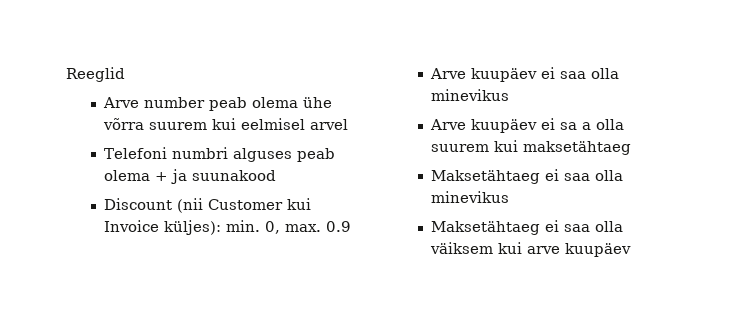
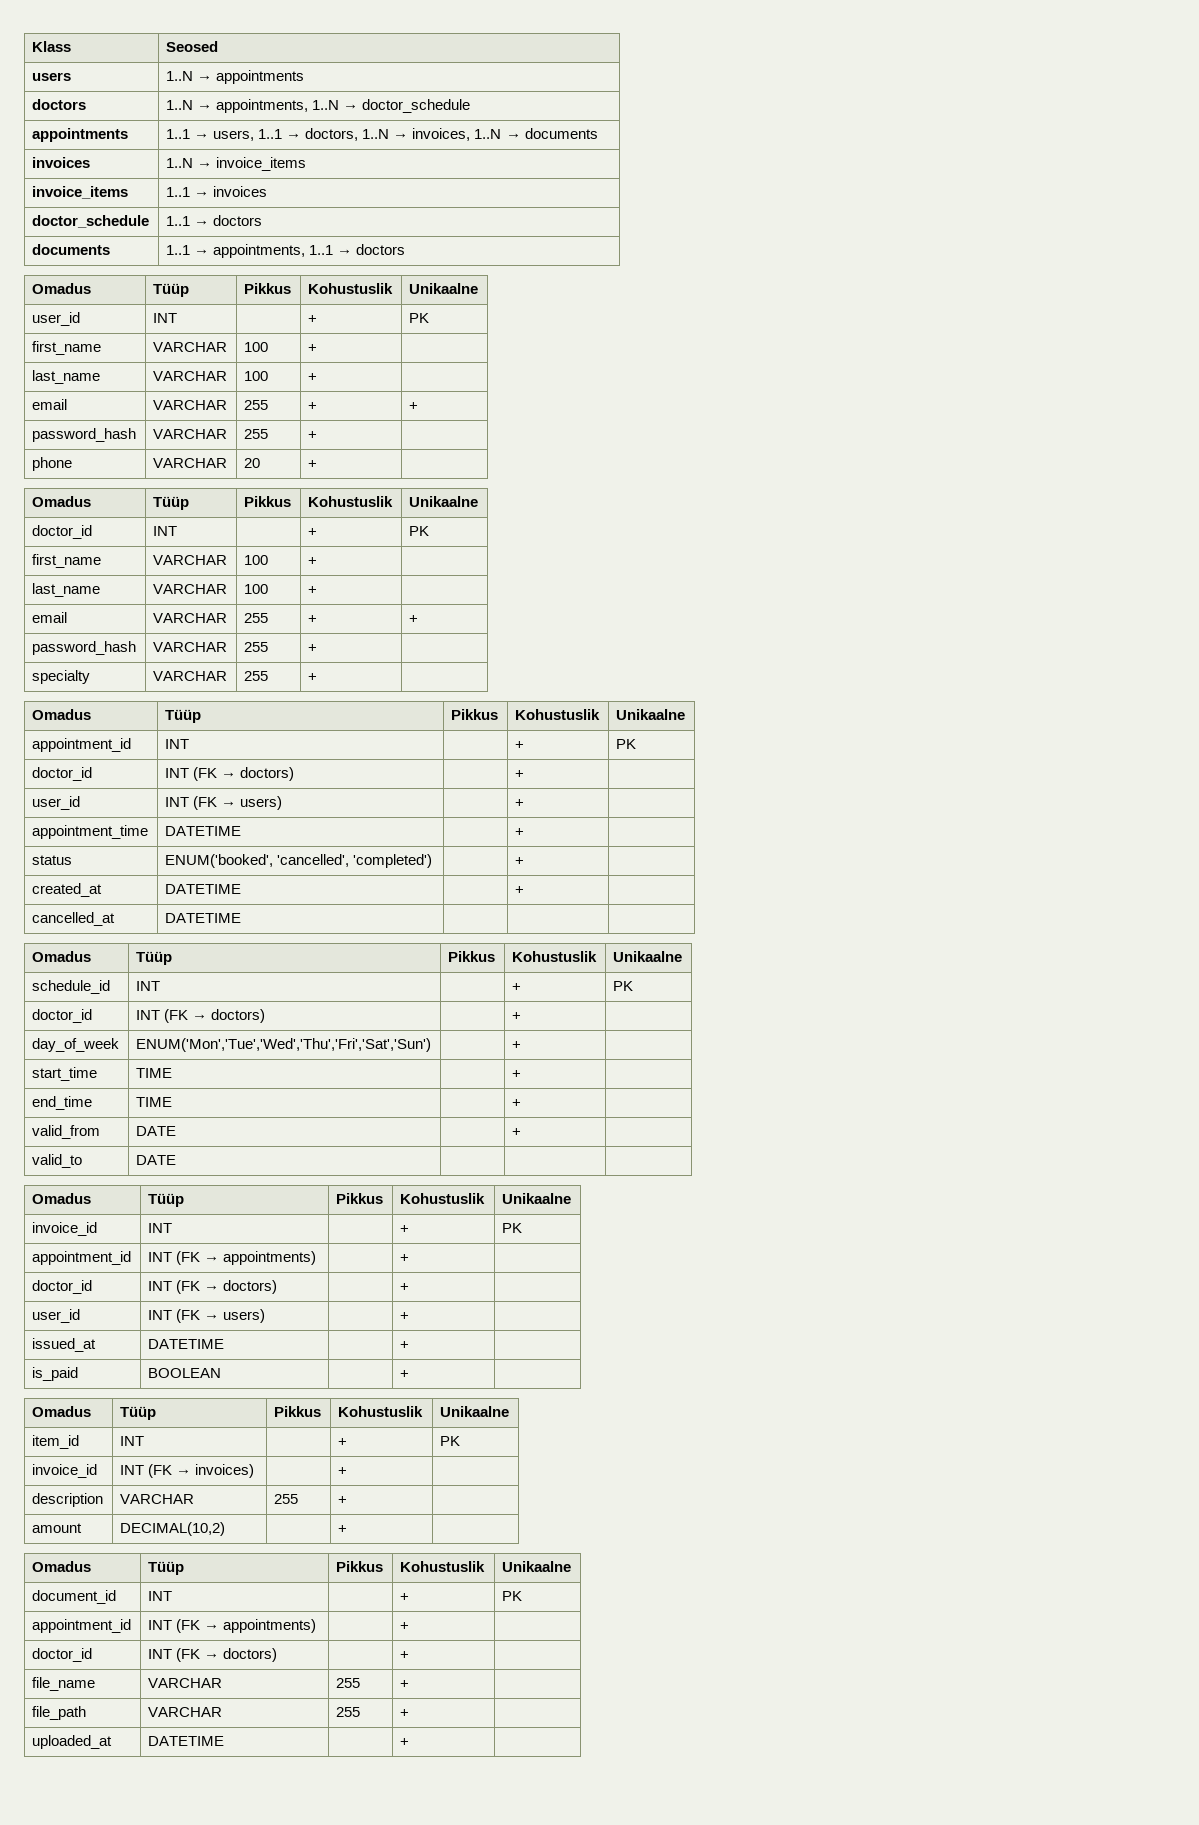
[66,67,125,82] [103,97,333,111] [103,118,349,130] [104,147,336,162] [104,169,277,184] [104,198,312,213] [104,220,352,235] [430,67,620,82] [431,89,510,101] [430,118,625,133] [431,140,632,155] [431,169,624,184] [431,191,510,203] [431,220,624,235] [430,242,632,257] Reeglid // Arve number peab olema ühe võrra suurem kui eelmisel arvel // Telefoni numbri alguses peab olema + ja suunakood // Discount (nii Customer kui Invoice küljes): min. 0, max. 0.9 // Arve kuupäev ei saa olla minevikus // Arve kuupäev ei sa a olla suurem kui maksetähtaeg // Maksetähtaeg ei saa olla minevikus // Maksetähtaeg ei saa olla väiksem kui arve kuupäev -> [32,41,72,52] [166,41,219,52] [32,72,72,81] [166,70,305,84] [32,99,87,110] [166,99,471,113] [32,128,129,142] [166,128,598,141] [32,157,91,168] [166,157,307,171] [32,186,129,199] [166,186,268,197] [32,215,150,228] [166,215,263,226] [32,244,111,255] [166,244,406,258] [32,283,92,294] [153,283,190,297] [244,283,292,294] [308,283,394,294] [409,283,479,294] [32,312,81,326] [153,313,178,323] [308,315,318,323] [409,313,430,323] [32,341,102,355] [153,342,228,352] [244,342,269,352] [308,344,318,352] [32,370,101,384] [153,371,228,381] [244,371,269,381] [308,373,318,381] [32,399,68,410] [153,400,228,410] [244,400,269,410] [308,402,318,410] [409,402,419,410] [32,428,137,442] [153,429,228,439] [244,429,269,439] [308,431,318,439] [32,457,73,471] [153,458,228,468] [244,458,261,468] [308,460,318,468] [32,496,92,507] [153,496,190,510] [244,496,292,507] [308,496,394,507] [409,496,479,507] [32,525,93,539] [153,526,178,536] [308,528,318,536] [409,526,430,536] [32,554,102,568] [153,555,228,565] [244,555,269,565] [308,557,318,565] [32,583,101,597] [153,584,228,594] [244,584,269,594] [308,586,318,594] [32,612,68,623] [153,613,228,623] [244,613,269,623] [308,615,318,623] [409,615,419,623] [32,641,137,655] [153,642,228,652] [244,642,269,652] [308,644,318,652] [32,670,91,684] [153,671,228,681] [244,671,269,681] [308,673,318,681] [32,709,92,720] [165,709,202,723] [451,709,499,720] [515,709,601,720] [616,709,686,720] [32,738,132,752] [165,739,190,749] [515,741,525,749] [616,739,637,749] [32,767,93,781] [165,767,295,781] [515,770,525,778] [32,796,81,810] [165,796,283,810] [515,799,525,807] [32,825,149,839] [165,826,242,836] [515,828,525,836] [32,855,73,865] [165,854,433,868] [515,857,525,865] [32,883,103,897] [165,884,242,894] [515,886,525,894] [32,912,116,926] [165,913,242,923] [32,951,92,962] [136,951,173,965] [448,951,496,962] [512,951,598,962] [613,951,683,962] [32,980,111,994] [136,981,161,991] [512,983,522,991] [613,981,634,991] [32,1009,93,1023] [136,1009,266,1023] [512,1012,522,1020] [32,1038,120,1052] [136,1038,432,1052] [512,1041,522,1049] [32,1067,98,1081] [136,1068,173,1078] [512,1070,522,1078] [32,1096,93,1110] [136,1097,173,1107] [512,1099,522,1107] [32,1125,101,1139] [136,1126,177,1136] [512,1128,522,1136] [32,1154,83,1168] [136,1155,177,1165] [32,1193,92,1204] [148,1193,185,1207] [336,1193,384,1204] [400,1193,486,1204] [502,1193,572,1204] [32,1222,98,1236] [148,1223,173,1233] [400,1225,410,1233] [502,1223,523,1233] [32,1251,132,1265] [148,1251,317,1265] [400,1254,410,1262] [32,1280,93,1294] [148,1280,278,1294] [400,1283,410,1291] [32,1309,81,1323] [148,1309,266,1323] [400,1312,410,1320] [32,1338,97,1352] [148,1339,225,1349] [400,1341,410,1349] [32,1367,79,1381] [148,1368,222,1378] [400,1370,410,1378] [32,1406,92,1417] [120,1406,157,1420] [274,1406,322,1417] [338,1406,424,1417] [440,1406,510,1417] [32,1435,80,1449] [120,1436,145,1446] [338,1438,348,1446] [440,1436,461,1446] [32,1464,98,1478] [120,1464,255,1478] [338,1467,348,1475] [32,1493,104,1507] [120,1494,195,1504] [274,1494,299,1504] [338,1496,348,1504] [32,1523,83,1533] [120,1522,226,1536] [338,1525,348,1533] [32,1561,92,1572] [148,1561,185,1575] [336,1561,384,1572] [400,1561,486,1572] [502,1561,572,1572] [32,1590,117,1604] [148,1591,173,1601] [400,1593,410,1601] [502,1591,523,1601] [32,1619,132,1633] [148,1619,317,1633] [400,1622,410,1630] [32,1648,93,1662] [148,1648,278,1662] [400,1651,410,1659] [32,1677,96,1691] [148,1678,223,1688] [336,1678,361,1688] [400,1680,410,1688] [32,1706,87,1720] [148,1707,223,1717] [336,1707,361,1717] [400,1709,410,1717] [32,1735,113,1749] [148,1736,225,1746] [400,1738,410,1746] Klass | Seosed // users | 1..N → appointments // doctors | 1..N → appointments, 1..N → doctor_schedule // appointments | 1..1 → users, 1..1 → doctors, 1..N → invoices, 1..N → documents // invoices | 1..N → invoice_items // invoice_items | 1..1 → invoices // doctor_schedule | 1..1 → doctors // documents | 1..1 → appointments, 1..1 → doctors // Omadus | Tüüp | Pikkus | Kohustuslik | Unikaalne // user_id | INT | | + | PK // first_name | VARCHAR | 100 | + | // last_name | VARCHAR | 100 | + | // email | VARCHAR | 255 | + | + // password_hash | VARCHAR | 255 | + | // phone | VARCHAR | 20 | + | // Omadus | Tüüp | Pikkus | Kohustuslik | Unikaalne // doctor_id | INT | | + | PK // first_name | VARCHAR | 100 | + | // last_name | VARCHAR | 100 | + | // email | VARCHAR | 255 | + | + // password_hash | VARCHAR | 255 | + | // specialty | VARCHAR | 255 | + | // Omadus | Tüüp | Pikkus | Kohustuslik | Unikaalne // appointment_id | INT | | + | PK // doctor_id | INT (FK → doctors) | | + | // user_id | INT (FK → users) | | + | // appointment_time | DATETIME | | + | // status | ENUM('booked', 'cancelled', 'completed') | | + | // created_at | DATETIME | | + | // cancelled_at | DATETIME | | | // Omadus | Tüüp | Pikkus | Kohustuslik | Unikaalne // schedule_id | INT | | + | PK // doctor_id | INT (FK → doctors) | | + | // day_of_week | ENUM('Mon','Tue','Wed','Thu','Fri','Sat','Sun') | | + | // start_time | TIME | | + | // end_time | TIME | | + | // valid_from | DATE | | + | // valid_to | DATE | | | // Omadus | Tüüp | Pikkus | Kohustuslik | Unikaalne // invoice_id | INT | | + | PK // appointment_id | INT (FK → appointments) | | + | // doctor_id | INT (FK → doctors) | | + | // user_id | INT (FK → users) | | + | // issued_at | DATETIME | | + | // is_paid | BOOLEAN | | + | // Omadus | Tüüp | Pikkus | Kohustuslik | Unikaalne // item_id | INT | | + | PK // invoice_id | INT (FK → invoices) | | + | // description | VARCHAR | 255 | + | // amount | DECIMAL(10,2) | | + | // Omadus | Tüüp | Pikkus | Kohustuslik | Unikaalne // document_id | INT | | + | PK // appointment_id | INT (FK → appointments) | | + | // doctor_id | INT (FK → doctors) | | + | // file_name | VARCHAR | 255 | + | // file_path | VARCHAR | 255 | + | // uploaded_at | DATETIME | | + |

